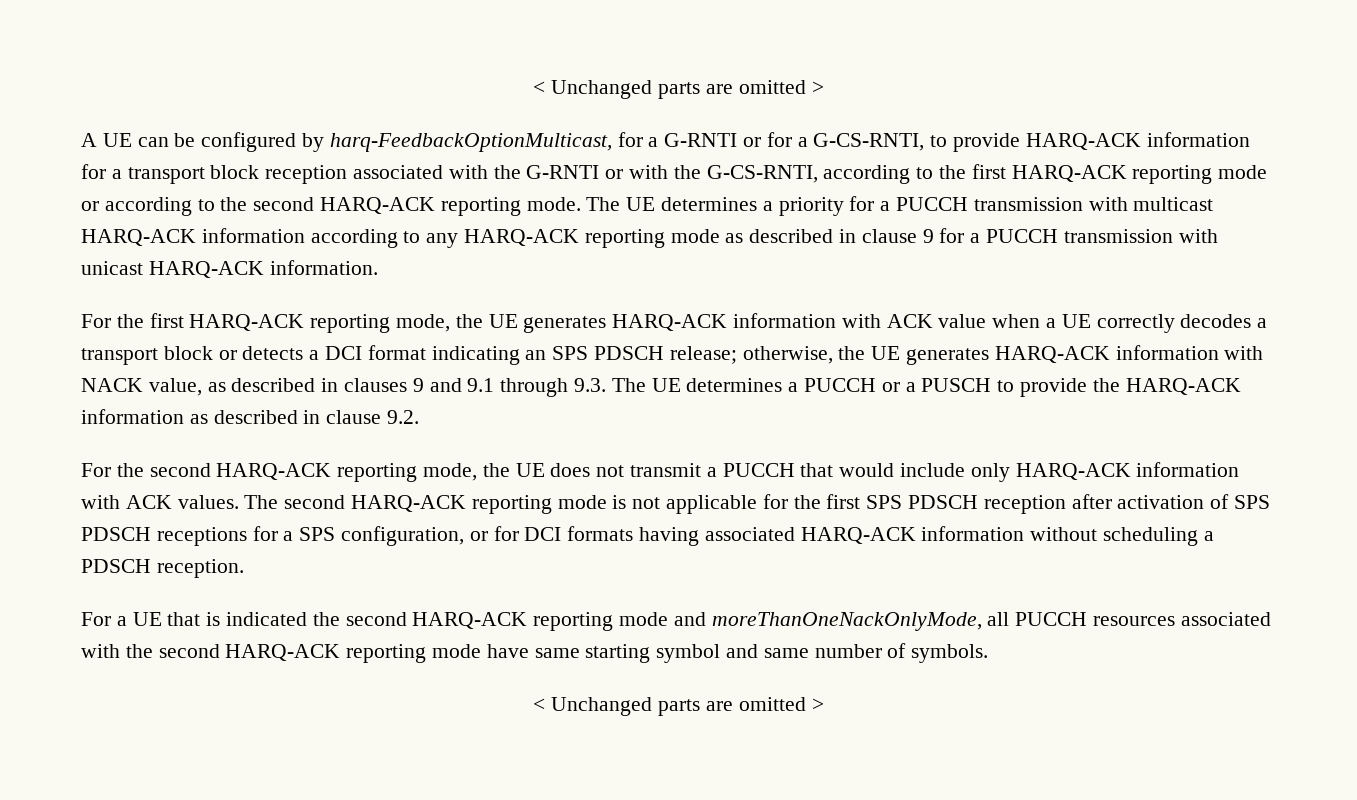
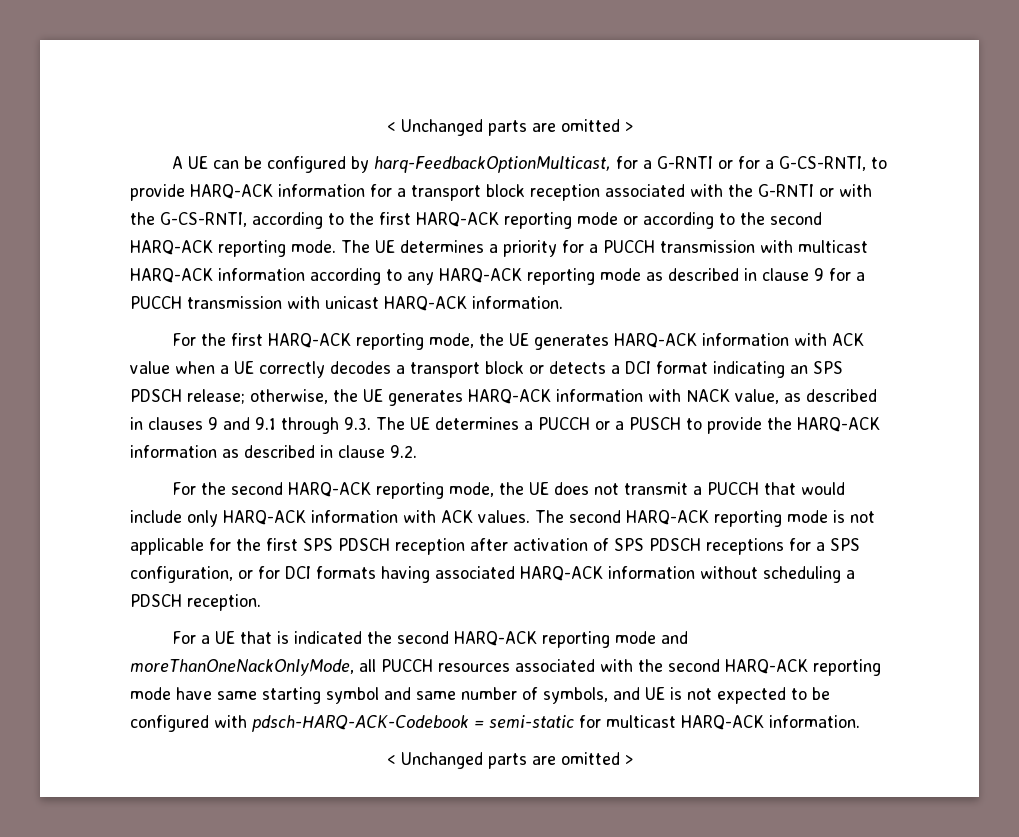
[911,644,989,663] symbols. -> [543,687,830,704] [130,715,860,732] symbols, and UE is not expected to be configured with pdsch-HARQ-ACK-Codebook = semi-static for multicast HARQ-ACK information.

